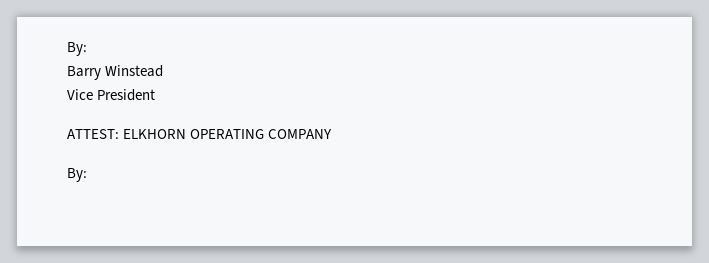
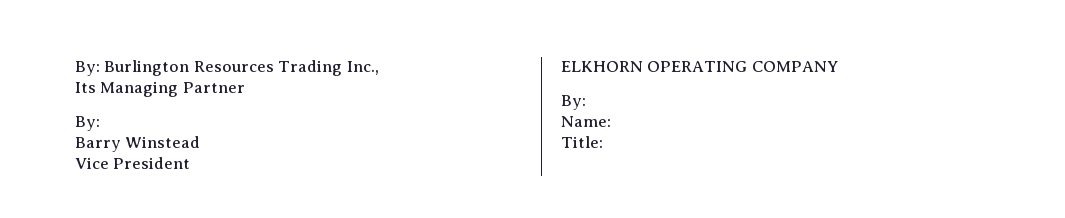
[67,42,87,56] By: -> [75,60,379,76] [75,81,245,97] [75,116,100,131] By: Burlington Resources Trading Inc., // Its Managing Partner // By:
[67,129,119,139] ATTEST: -> (191, 163) none
(87, 175) none -> [561,116,611,127] [561,136,603,148] // Name: // Title:

